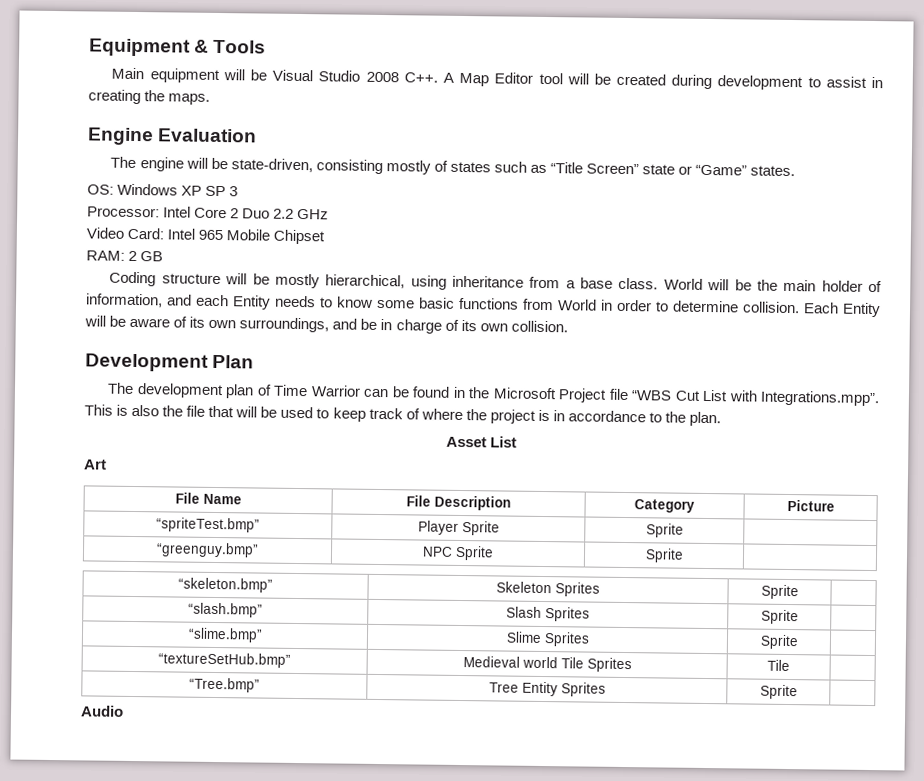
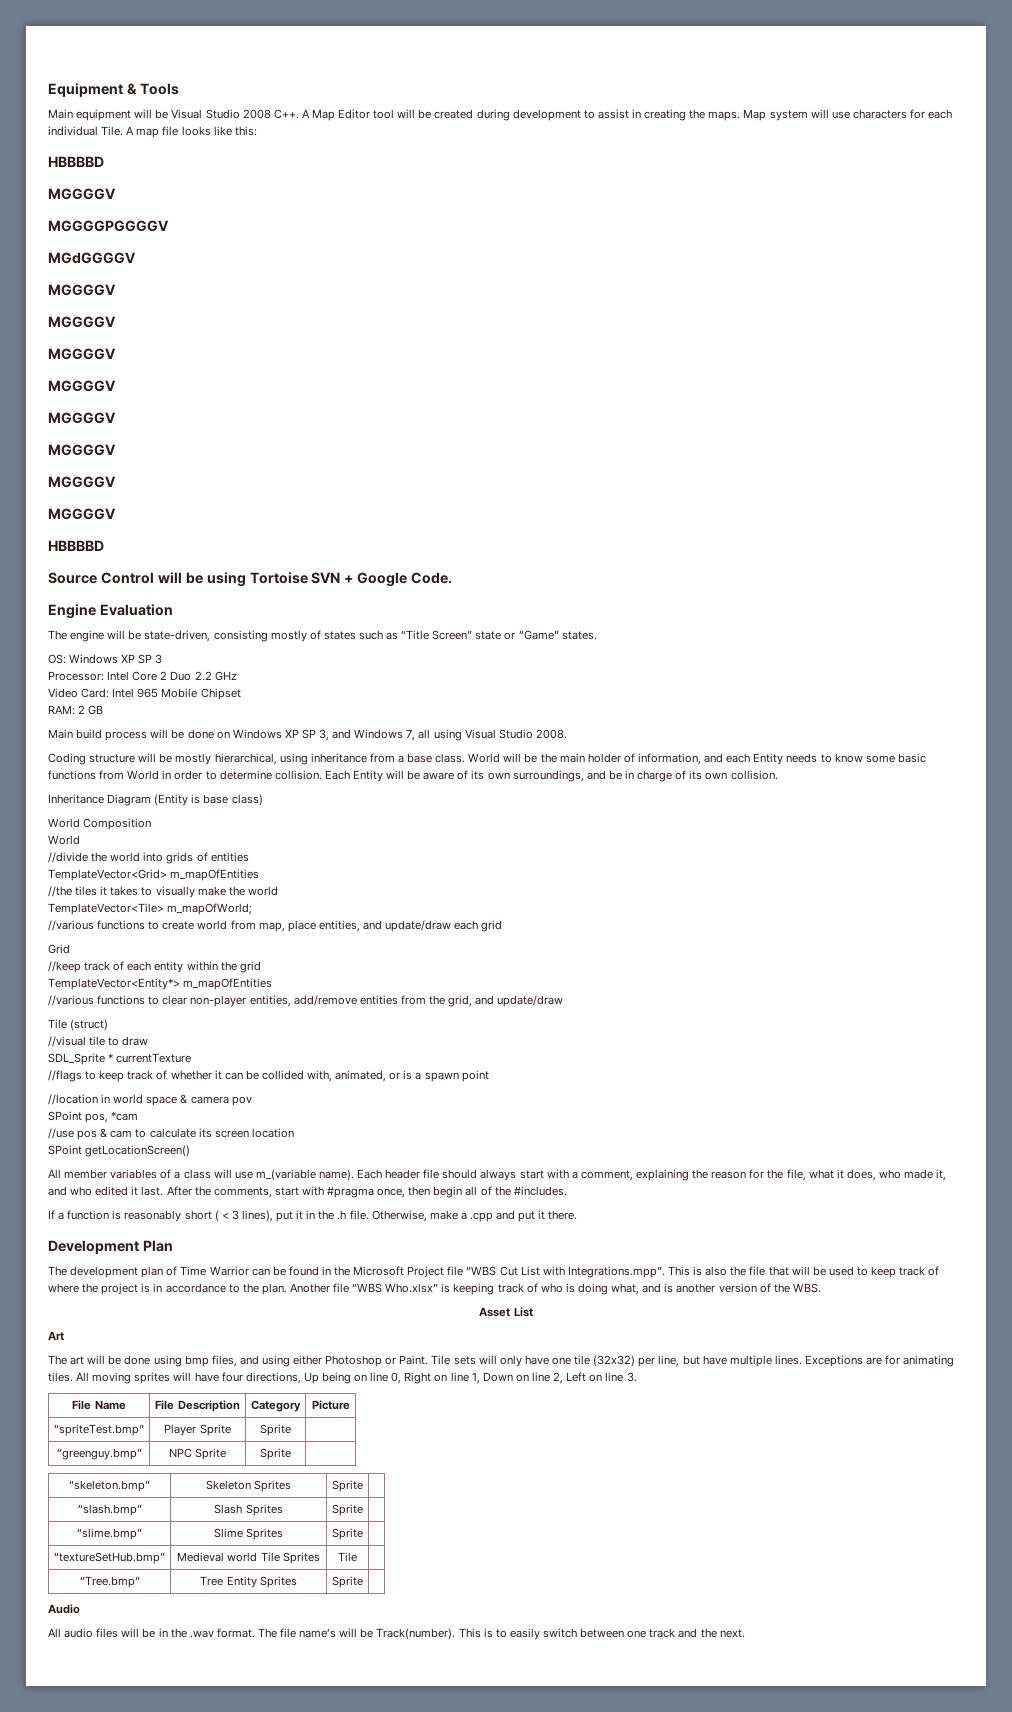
(211, 99) none -> [743,109,953,121] [48,126,257,138] [48,156,104,167] [48,188,116,200] [48,220,169,232] [48,252,136,264] [48,284,116,296] [48,316,116,328] [48,348,116,360] [48,380,116,392] [48,412,116,424] [48,444,116,456] [48,476,116,488] [48,508,116,520] [48,540,104,551] [48,572,453,587] Map system will use characters for each individual Tile. A map file looks like this: // HBBBBD // MGGGGV // MGGGGPGGGGV // MGdGGGGV // MGGGGV // MGGGGV // MGGGGV // MGGGGV // MGGGGV // MGGGGV // MGGGGV // MGGGGV // HBBBBD // Source Control will be using Tortoise SVN + Google Code.
(164, 256) none -> [48,729,567,741] // Main build process will be done on Windows XP SP 3, and Windows 7, all using Visual Studio 2008.
(568, 326) none -> [48,794,263,806] [48,818,152,830] [48,835,80,845] [48,852,249,864] [48,869,260,881] [48,886,278,898] [48,903,253,915] [48,920,503,932] [48,944,70,954] [48,961,261,973] [48,978,273,990] [48,995,564,1007] [48,1019,109,1031] [48,1036,149,1047] [48,1053,192,1065] [48,1070,489,1082] [48,1094,252,1106] [48,1111,139,1123] [48,1128,294,1140] [48,1145,191,1157] [48,1169,947,1181] [48,1186,567,1198] [48,1210,578,1222] // Inheritance Diagram (Entity is base class) // World Composition // World // //divide the world into grids of entities // TemplateVector<Grid> m_mapOfEntities // //the tiles it takes to visually make the world // TemplateVector<Tile> m_mapOfWorld; // //various functions to create world from map, place entities, and update/draw each grid // Grid // //keep track of each entity within the grid // TemplateVector<Entity*> m_mapOfEntities // //various functions to clear non-player entities, add/remove entities from the grid, and update/draw // Tile (struct) // //visual tile to draw // SDL_Sprite * currentTexture // //flags to keep track of whether it can be collided with, animated, or is a spawn point // //location in world space & camera pov // SPoint pos, *cam // //use pos & cam to calculate its screen location // SPoint getLocationScreen() // All member variables of a class will use m_(variable name). Each header file should always start with a comment, explaining the reason for the file, what it does, who made it, and who edited it last. After the comments, start with #pragma once, then begin all of the #includes. // If a function is reasonably short ( < 3 lines), put it in the .h file. Otherwise, make a .cpp and put it there.
[445,436,518,448] [84,459,107,470] // Asset List // Art -> [289,1283,821,1295] [479,1307,533,1317] [48,1331,64,1341] [48,1355,955,1367] [48,1372,637,1384] Another file “WBS Who.xlsx” is keeping track of who is doing what, and is another version of the WBS. // Asset List // Art // The art will be done using bmp files, and using either Photoshop or Paint. Tile sets will only have one tile (32x32) per line, but have multiple lines. Exceptions are for animating tiles. All moving sprites will have four directions, Up being on line 0, Right on line 1, Down on line 2, Left on line 3.
(124, 711) none -> [48,1628,745,1640] // All audio files will be in the .wav format. The file name’s will be Track(number). This is to easily switch between one track and the next.

